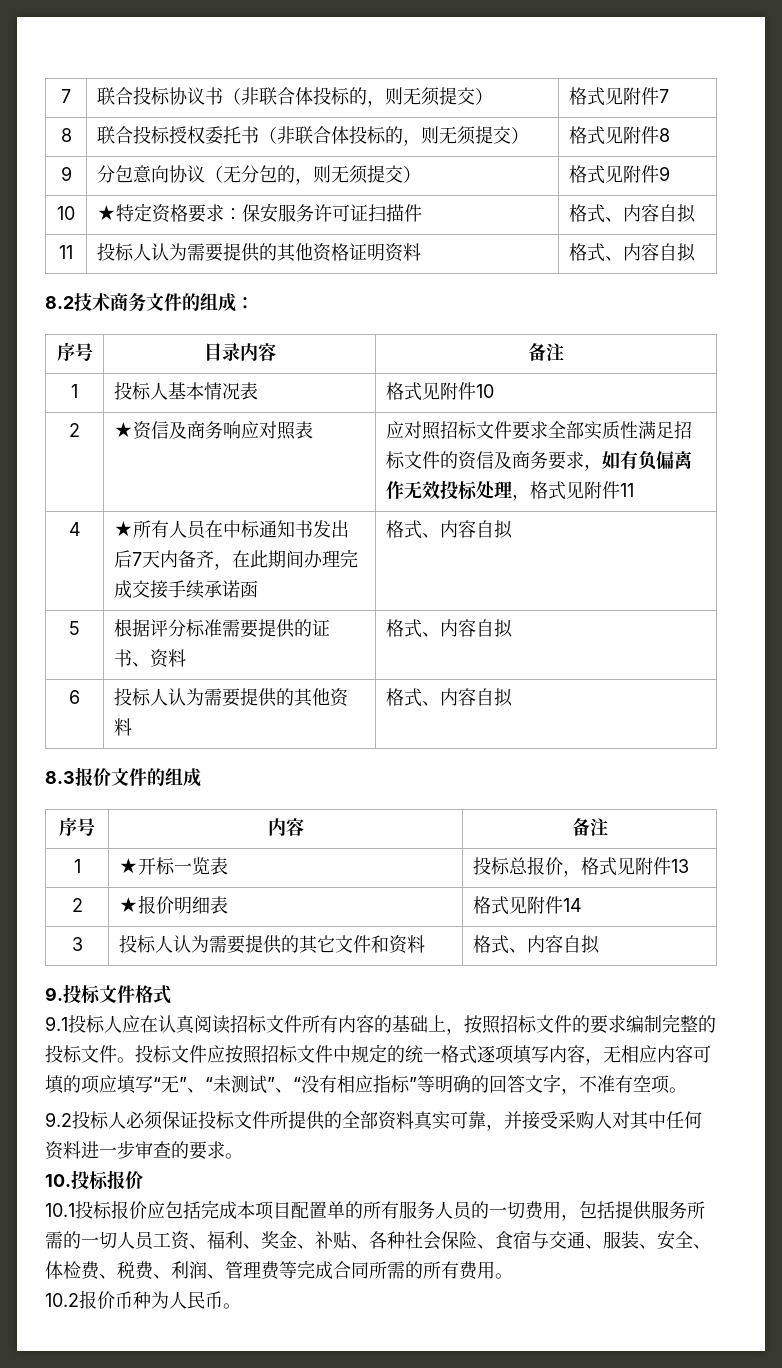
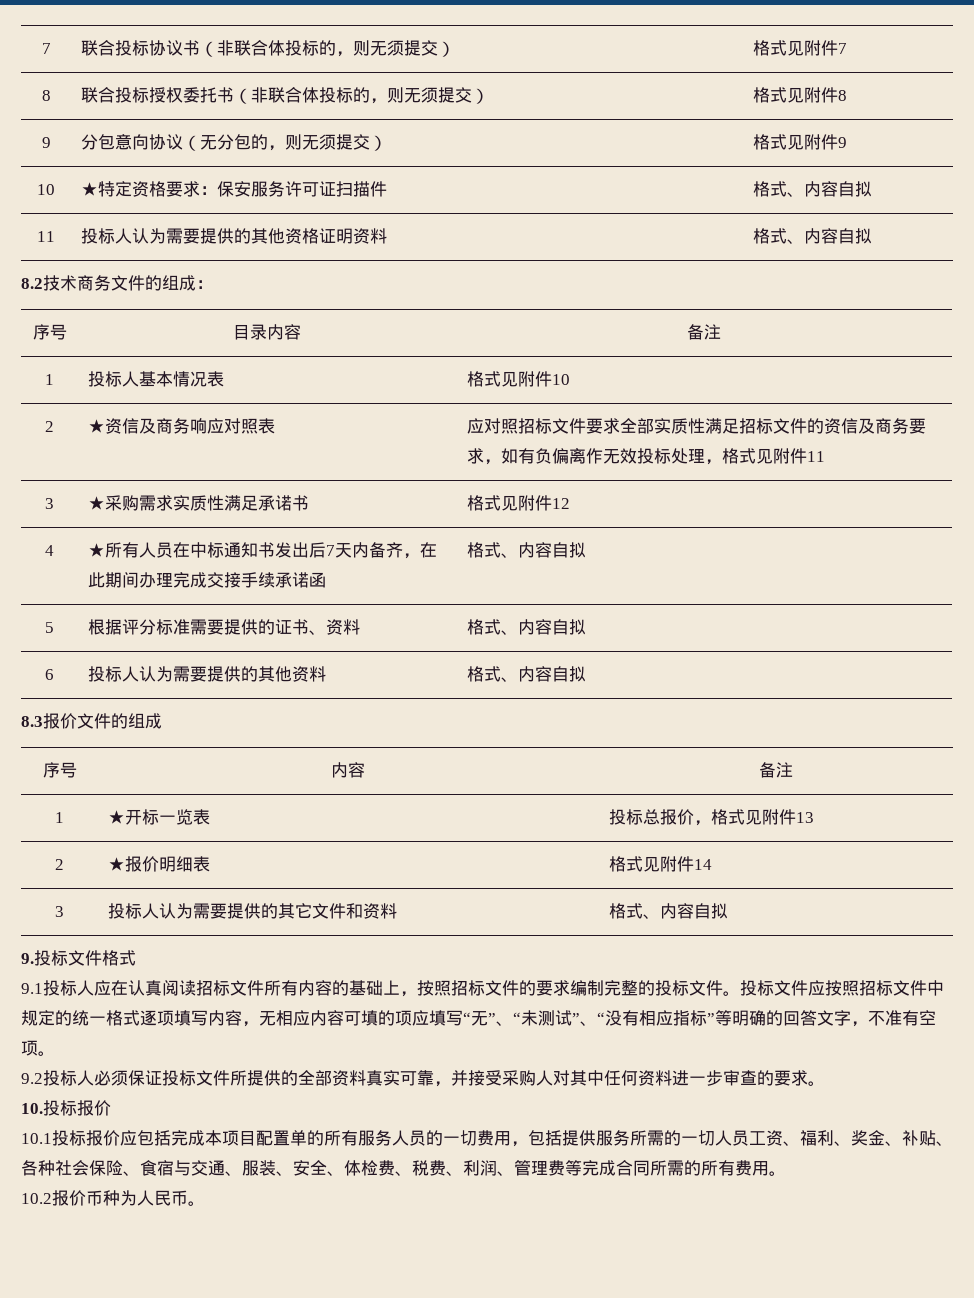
(635, 490) none -> [45,498,54,509] [87,495,309,511] [466,495,570,511] // 3 | ★采购需求实质性满足承诺书 | 格式见附件12

